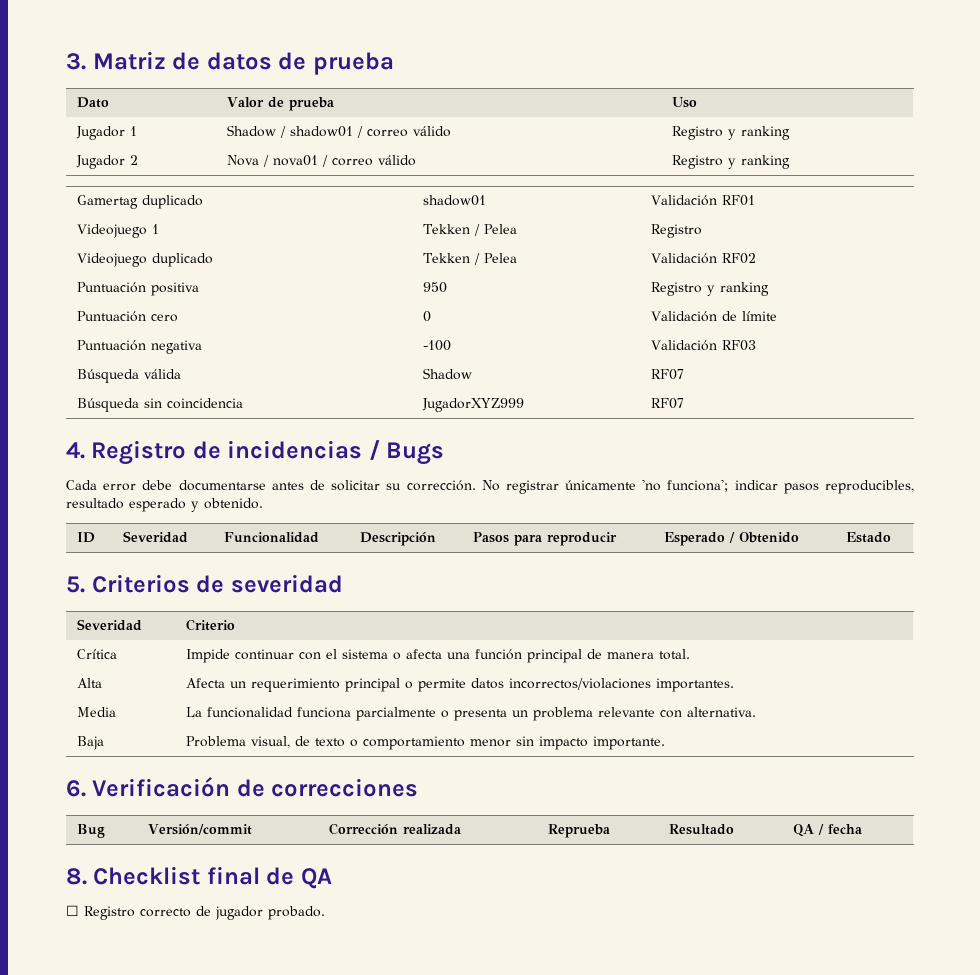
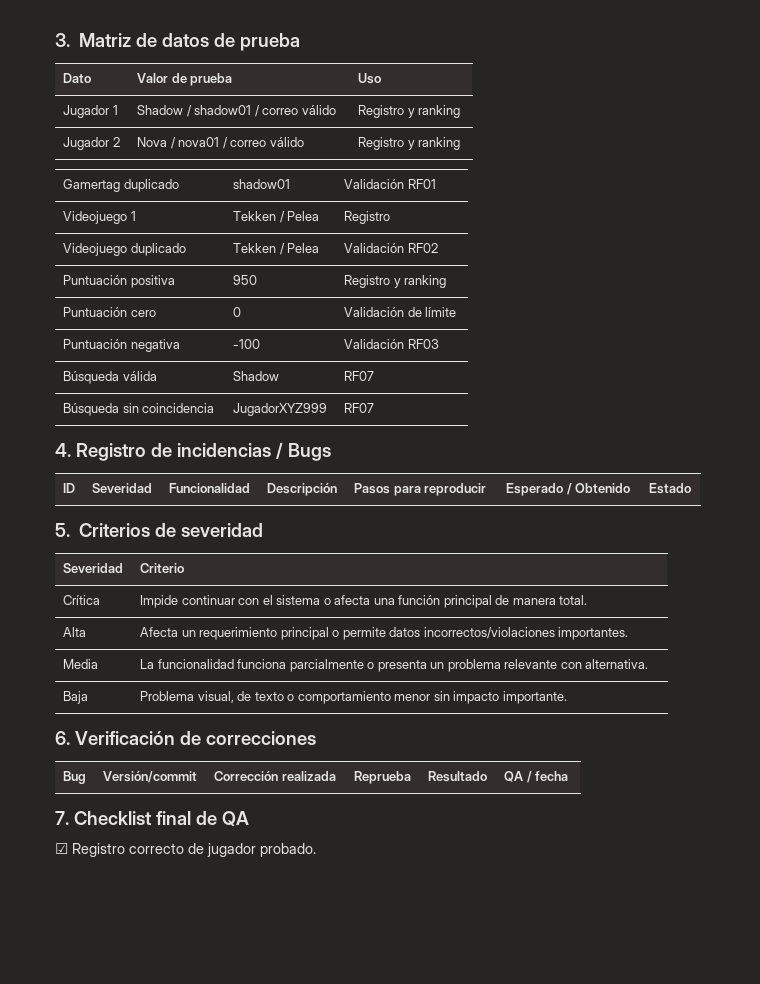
[66,479,914,494] [66,498,263,512] // Cada error debe documentarse antes de solicitar su corrección. No registrar únicamente 'no funciona'; indicar pasos reproducibles, resultado esperado y obtenido. -> (331, 452) none
[66,868,87,885] 8. -> [55,811,69,825] 7.
[66,905,79,916] ☐ -> [55,843,68,854] ☑

